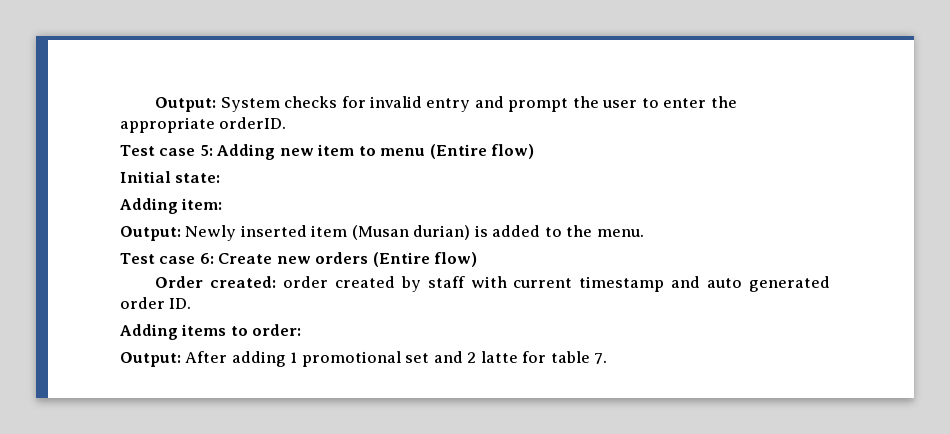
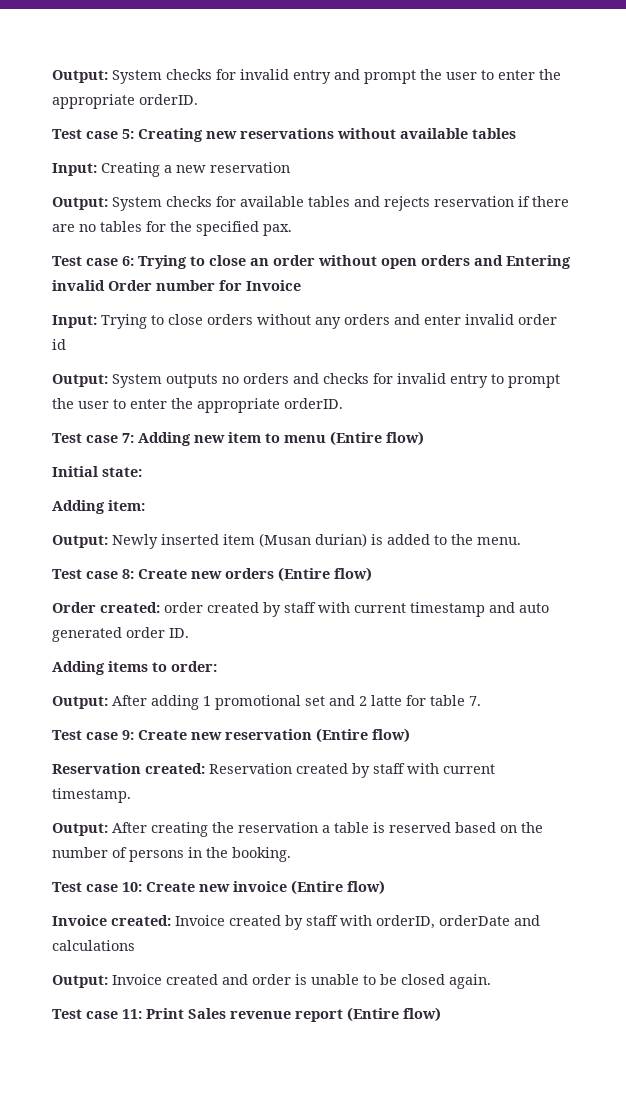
(213, 150) none -> [138,128,516,142] [52,162,290,177] [52,196,569,211] [52,221,292,236] [52,255,571,269] [52,280,301,291] [52,314,557,329] [52,339,66,350] [52,373,560,388] [52,398,343,413] [52,433,134,443] Creating new reservations without available tables // Input: Creating a new reservation // Output: System checks for available tables and rejects reservation if there are no tables for the specified pax. // Test case 6: Trying to close an order without open orders and Entering invalid Order number for Invoice // Input: Trying to close orders without any orders and enter invalid order id // Output: System outputs no orders and checks for invalid entry to prompt the user to enter the appropriate orderID. // Test case 7:
[199,253,214,264] 6: -> [122,569,134,579] 8:
(608, 358) none -> [52,728,410,743] [52,763,495,778] [52,788,131,803] [52,822,543,837] [52,847,291,862] [52,880,385,895] [52,915,540,930] [52,940,135,951] [52,974,491,989] [52,1007,441,1022] // Test case 9: Create new reservation (Entire flow) // Reservation created: Reservation created by staff with current timestamp. // Output: After creating the reservation a table is reserved based on the number of persons in the booking. // Test case 10: Create new invoice (Entire flow) // Invoice created: Invoice created by staff with orderID, orderDate and calculations // Output: Invoice created and order is unable to be closed again. // Test case 11: Print Sales revenue report (Entire flow)

